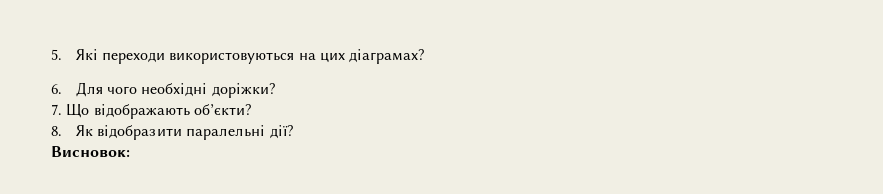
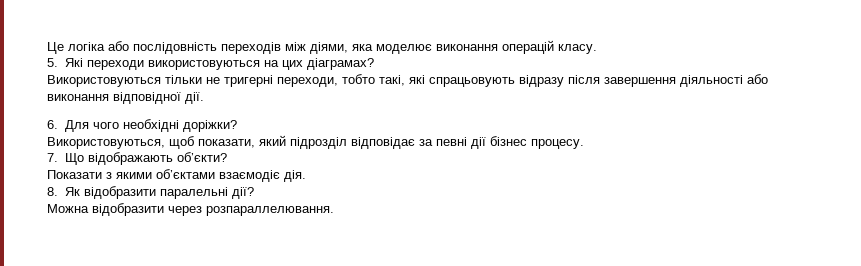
(51, 54) none -> [47,40,597,54] Це логіка або послідовність переходів між діями, яка моделює виконання операцій класу. //
(425, 56) none -> [47,74,768,87] [47,92,204,104] // Використовуються тільки не тригерні переходи, тобто такі, які спрацьовують відразу після завершення діяльності або виконання відповідної дії.
[51,104,251,119] 7. Що відображають об’єкти? -> [47,135,584,149] [47,152,227,165] [47,169,306,182] Використовуються, щоб показати, який підрозділ відповідає за певні дії бізнес процесу. // 7. Що відображають об’єкти? // Показати з якими об’єктами взаємодіє дія.
[51,146,130,158] Висновок: -> [47,203,334,216] Можна відобразити через розпараллелювання.

